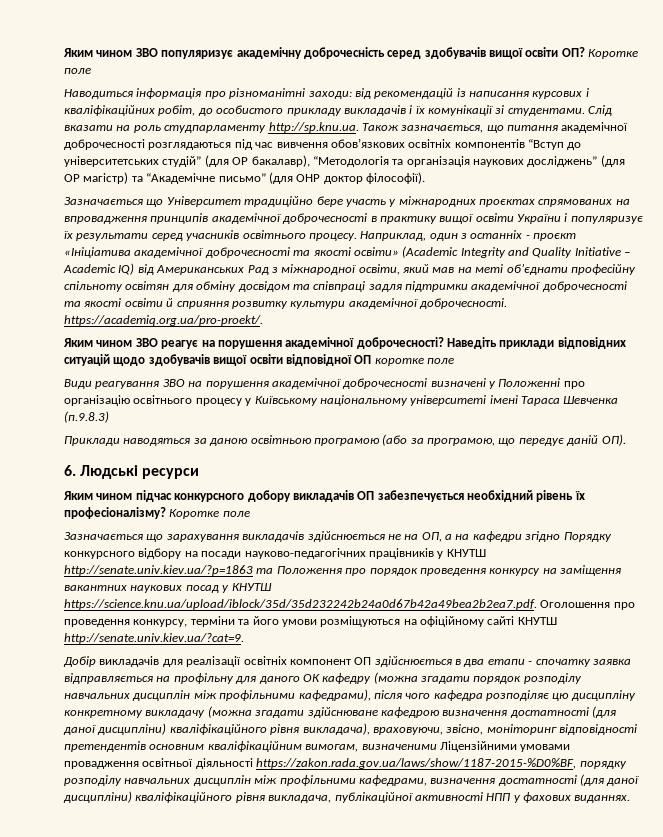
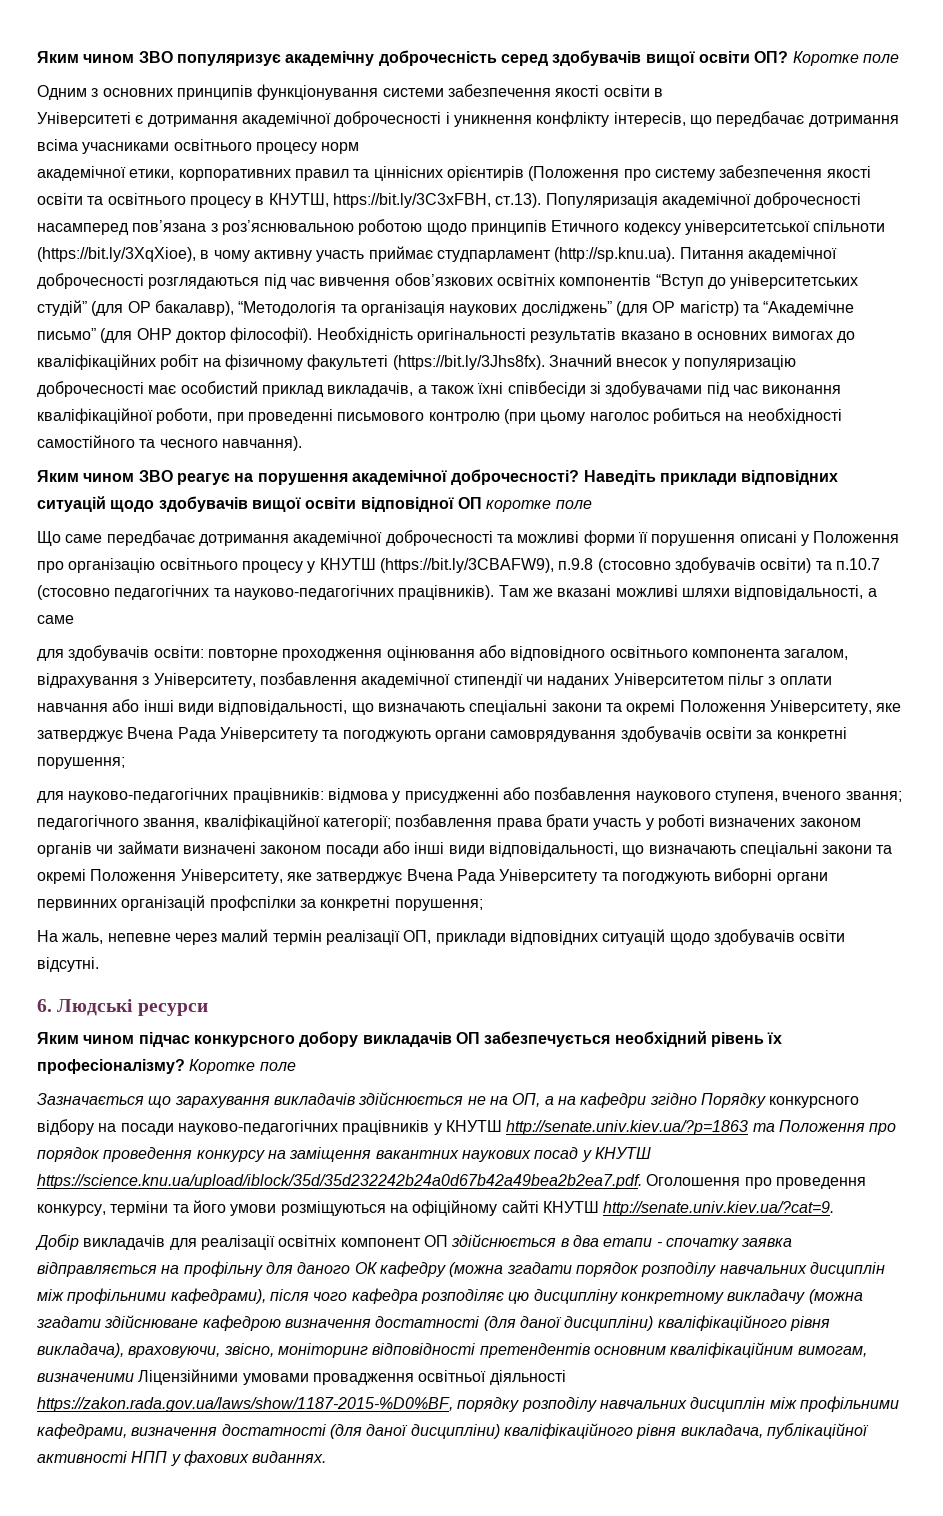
[64,88,589,99] [64,105,613,116] [64,122,558,133] Наводиться інформація про різноманітні заходи: від рекомендацій із написання курсових і кваліфікаційних робіт, до особистого прикладу викладачів і їх комунікації зі студентами. Слід вказати на роль студпарламенту http://sp.knu.ua. Також зазначається, що питання -> [37,84,663,100] [37,111,899,127] [37,139,360,154] [37,165,871,181] [37,192,862,208] [37,219,886,235] [37,246,744,262] Одним з основних принципів функціонування системи забезпечення якості освіти в // Університеті є дотримання академічної доброчесності і уникнення конфлікту інтересів, що передбачає дотримання всіма учасниками освітнього процесу норм // академічної етики, корпоративних правил та ціннісних орієнтирів (Положення про систему забезпечення якості освіти та освітнього процесу в КНУТШ, https://bit.ly/3C3xFBH, ст.13). Популяризація академічної доброчесності насамперед пов’язана з роз’яснювальною роботою щодо принципів Етичного кодексу університетської спільноти (https://bit.ly/3XqXioe), в чому активну участь приймає студпарламент (http://sp.knu.ua). Питання
[64,196,630,207] [64,213,643,224] [64,230,577,241] [64,246,631,258] [63,263,636,275] [64,281,627,292] [64,298,507,309] [64,315,263,326] // Зазначається що Університет традиційно бере участь у міжнародних проєктах спрямованих на впровадження принципів академічної доброчесності в практику вищої освіти України і популяризує їх результати серед учасників освітнього процесу. Наприклад, один з останніх - проєкт «Ініціатива академічної доброчесності та якості освіти» (Academic Integrity and Quality Initiative – Academic IQ) від Американських Рад з міжнародної освіти, який мав на меті об’єднати професійну спільноту освітян для обміну досвідом та співпраці задля підтримки академічної доброчесності та якості освіти й сприяння розвитку культури академічної доброчесності. https://academiq.org.ua/pro-proekt/. -> [316,327,855,343] [37,354,796,370] [37,381,842,397] [37,408,842,424] [37,435,302,451] Необхідність оригінальності результатів вказано в основних вимогах до кваліфікаційних робіт на фізичному факультеті (https://bit.ly/3Jhs8fx). Значний внесок у популяризацію доброчесності має особистий приклад викладачів, а також їхні співбесіди зі здобувачами під час виконання кваліфікаційної роботи, при проведенні письмового контролю (при цьому наголос робиться на необхідності самостійного та чесного навчання).
[64,378,561,389] Види реагування ЗВО на порушення академічної доброчесності визначені у Положенні -> [37,530,900,546] Що саме передбачає дотримання академічної доброчесності та можливі форми її порушення описані у Положення
[254,395,619,406] [64,411,109,423] [64,434,626,446] Київському національному університеті імені Тараса Шевченка (п.9.8.3) // Приклади наводяться за даною освітньою програмою (або за програмою, що передує даній ОП). -> [319,557,880,573] [37,585,877,600] [37,615,74,624] [37,645,849,661] [37,672,832,688] [37,699,902,715] [37,726,847,742] [37,757,125,769] [37,787,902,803] [37,814,861,830] [37,841,893,857] [37,868,828,884] [37,895,483,911] [37,929,846,945] [37,957,99,972] КНУТШ (https://bit.ly/3CBAFW9), п.9.8 (стосовно здобувачів освіти) та п.10.7 (стосовно педагогічних та науково-педагогічних працівників). Там же вказані можливі шляхи відповідальності, а саме // для здобувачів освіти: повторне проходження оцінювання або відповідного освітнього компонента загалом, відрахування з Університету, позбавлення академічної стипендії чи наданих Університетом пільг з оплати навчання або інші види відповідальності, що визначають спеціальні закони та окремі Положення Університету, яке затверджує Вчена Рада Університету та погоджують органи самоврядування здобувачів освіти за конкретні порушення; // для науково-педагогічних працівників: відмова у присудженні або позбавлення наукового ступеня, вченого звання; педагогічного звання, кваліфікаційної категорії; позбавлення права брати участь у роботі визначених законом органів чи займати визначені законом посади або інші види відповідальності, що визначають спеціальні закони та окремі Положення Університету, яке затверджує Вчена Рада Університету та погоджують виборні органи первинних організацій профспілки за конкретні порушення; // На жаль, непевне через малий термін реалізації ОП, приклади відповідних ситуацій щодо здобувачів освіти відсутні.

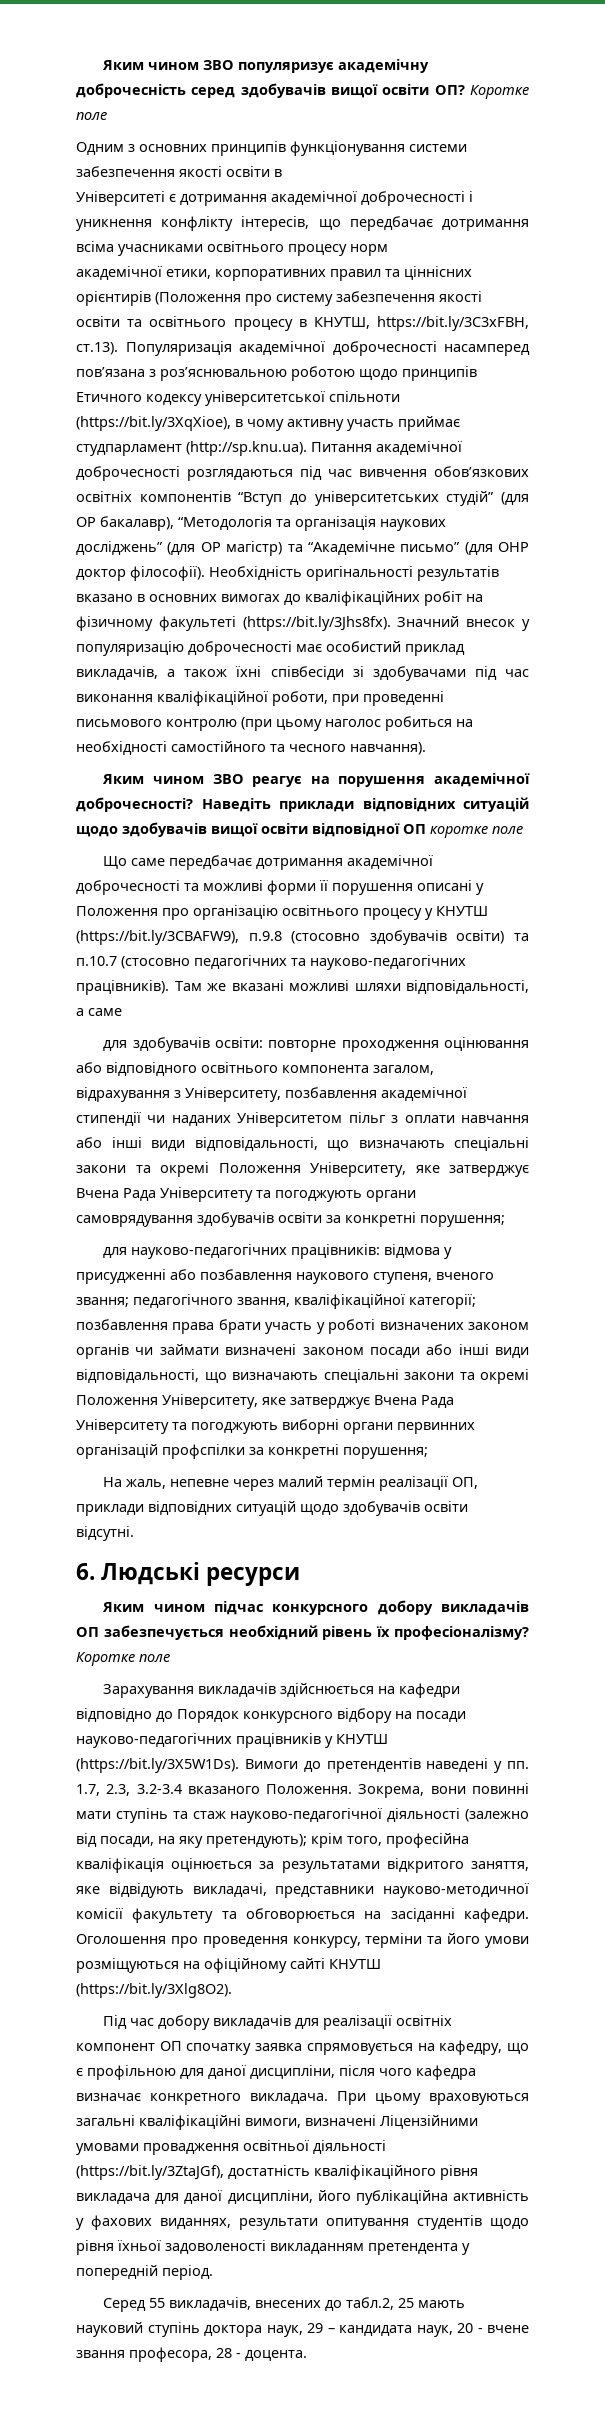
[37,1092,766,1108] Зазначається що зарахування викладачів здійснюється не на ОП, а на кафедри згідно Порядку -> [103,1683,461,1698] [76,1708,239,1723] Зарахування викладачів здійснюється на кафедри відповідно до Порядок
[506,1120,897,1135] [37,1147,651,1162] [37,1174,642,1189] http://senate.univ.kiev.ua/?p=1863 та Положення про порядок проведення конкурсу на заміщення вакантних наукових посад у КНУТШ https://science.knu.ua/upload/iblock/35d/35d232242b24a0d67b42a49bea2b2ea7.pdf. -> [76,1758,529,1773] [76,1783,529,1798] [76,1808,529,1823] [76,1833,469,1848] [76,1858,529,1873] [76,1883,529,1898] [76,1908,529,1923] (https://bit.ly/3X5W1Ds). Вимоги до претендентів наведені у пп. 1.7, 2.3, 3.2-3.4 вказаного Положення. Зокрема, вони повинні мати ступінь та стаж науково-педагогічної діяльності (залежно від посади, на яку претендують); крім того, професійна кваліфікація оцінюється за результатами відкритого заняття, яке відвідують викладачі, представники науково-методичної комісії факультету та обговорюється на засіданні кафедри.
[603,1201,835,1216] [35,1234,79,1250] http://senate.univ.kiev.ua/?cat=9. // Добір -> [76,1983,232,1998] [103,2015,211,2030] (https://bit.ly/3Xlg8O2). // Під час добору
[451,1234,793,1250] [37,1261,885,1277] [37,1288,863,1304] [36,1315,830,1331] [37,1342,867,1358] [37,1373,134,1382] здійснюється в два етапи - спочатку заявка відправляється на профільну для даного ОК кафедру (можна згадати порядок розподілу навчальних дисциплін між профільними кафедрами), після чого кафедра розподіляє цю дисципліну конкретному викладачу (можна згадати здійснюване кафедрою визначення достатності (для даної дисципліни) кваліфікаційного рівня викладача), враховуючи, звісно, моніторинг відповідності претендентів основним кваліфікаційним вимогам, визначеними -> [186,2040,529,2055] [76,2065,476,2080] [76,2091,529,2105] [76,2115,376,2130] спочатку заявка спрямовується на кафедру, що є профільною для даної дисципліни, після чого кафедра визначає конкретного викладача. При цьому враховуються загальні кваліфікаційні вимоги, визначені
[37,1396,899,1412] [37,1423,869,1439] [37,1450,327,1466] https://zakon.rada.gov.ua/laws/show/1187-2015-%D0%BF, порядку розподілу навчальних дисциплін між профільними кафедрами, визначення достатності (для даної дисципліни) кваліфікаційного рівня викладача, публікаційної активності НПП у фахових виданнях. -> [76,2165,478,2180] [76,2190,529,2205] [76,2215,529,2230] [76,2240,470,2255] [76,2265,213,2280] [103,2297,466,2312] [76,2322,529,2337] [76,2347,307,2362] (https://bit.ly/3ZtaJGf), достатність кваліфікаційного рівня викладача для даної дисципліни, його публікаційна активність у фахових виданнях, результати опитування студентів щодо рівня їхньої задоволеності викладанням претендента у попередній період. // Серед 55 викладачів, внесених до табл.2, 25 мають науковий ступінь доктора наук, 29 – кандидата наук, 20 - вчене звання професора, 28 - доцента.

